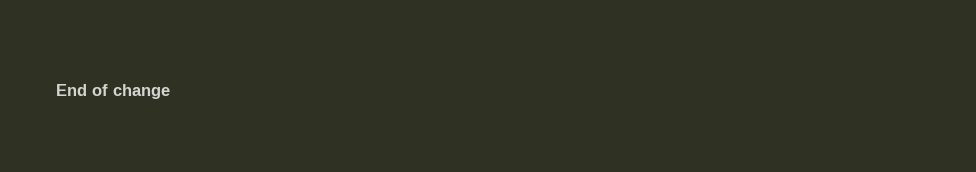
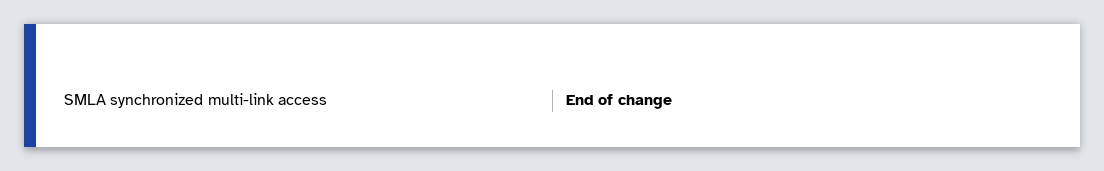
(56, 90) none -> [64,93,327,108] SMLA synchronized multi-link access //

